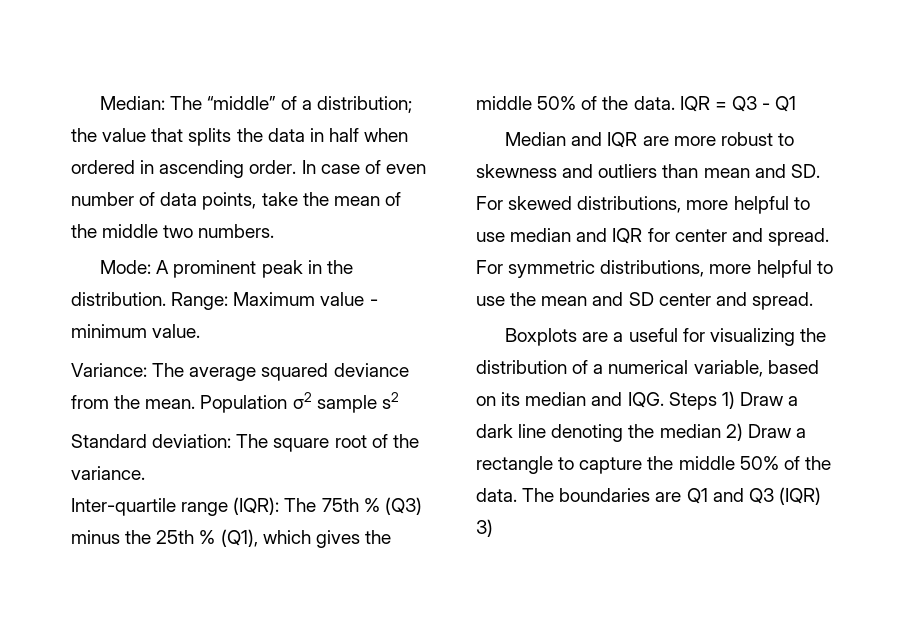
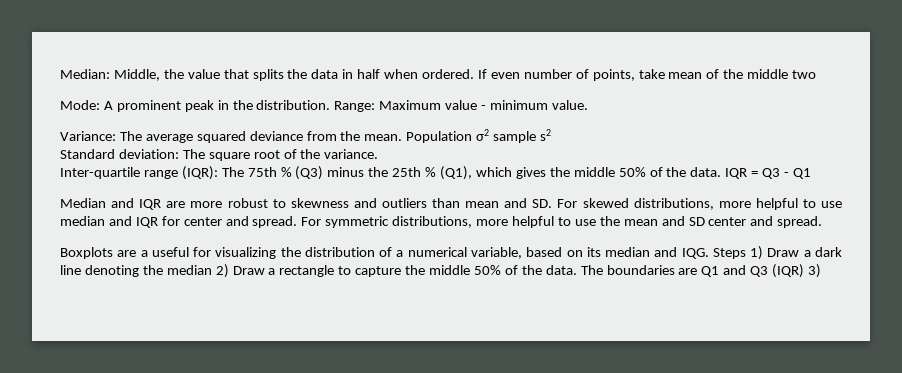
[170,96,412,113] The “middle” of a distribution; -> [113,69,160,81] Middle,
[71,160,381,178] ordered in ascending order. In case of -> [422,69,487,79] ordered. If
[160,192,198,206] data -> (589, 74) none
[302,192,329,206] the -> (665, 74) none
[198,224,275,238] numbers. -> (817, 74) none

